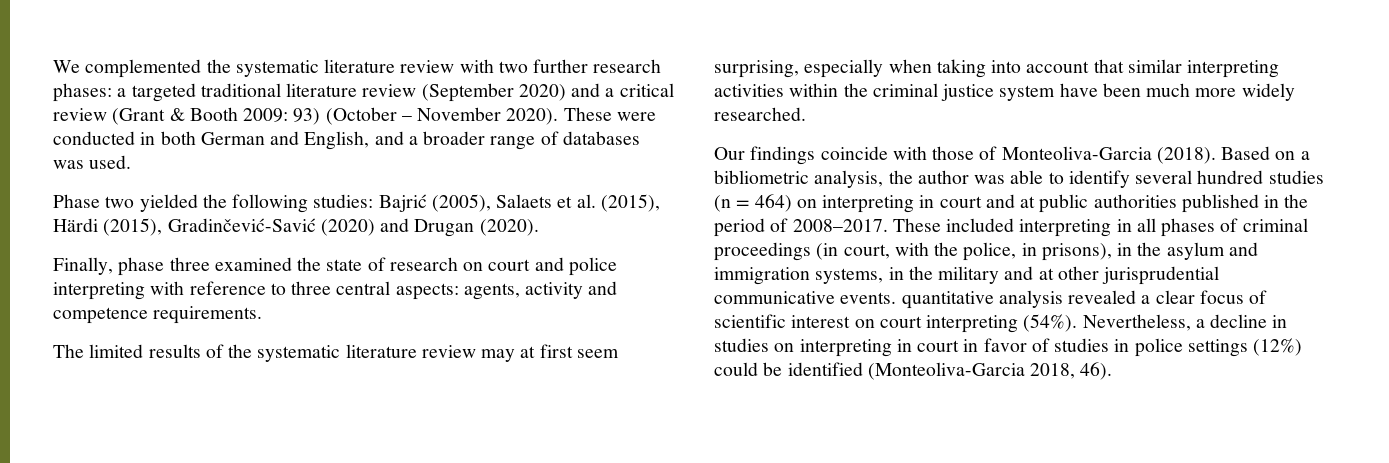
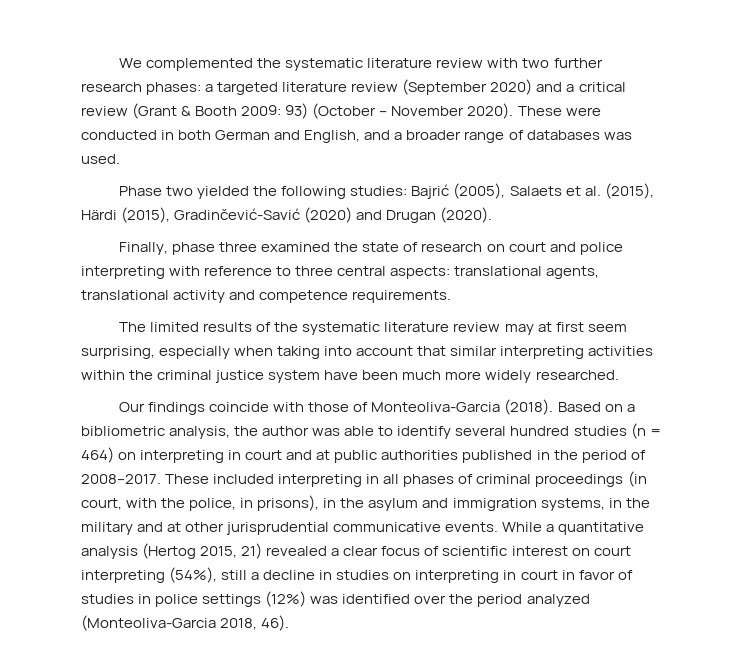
[200,83,281,97] traditional -> (279, 88) none
[463,283,520,300] agents, -> [454,266,600,279] [81,290,169,300] translational agents, translational
[901,290,1063,309] quantitative analysis -> [502,522,645,535] [81,543,263,559] While a quantitative analysis (Hertog 2015, 21)
[1023,314,1191,332] (54%). Nevertheless, -> [169,567,248,583] (54%), still
[714,362,863,376] could be identified -> [310,594,590,607] was identified over the period analyzed

